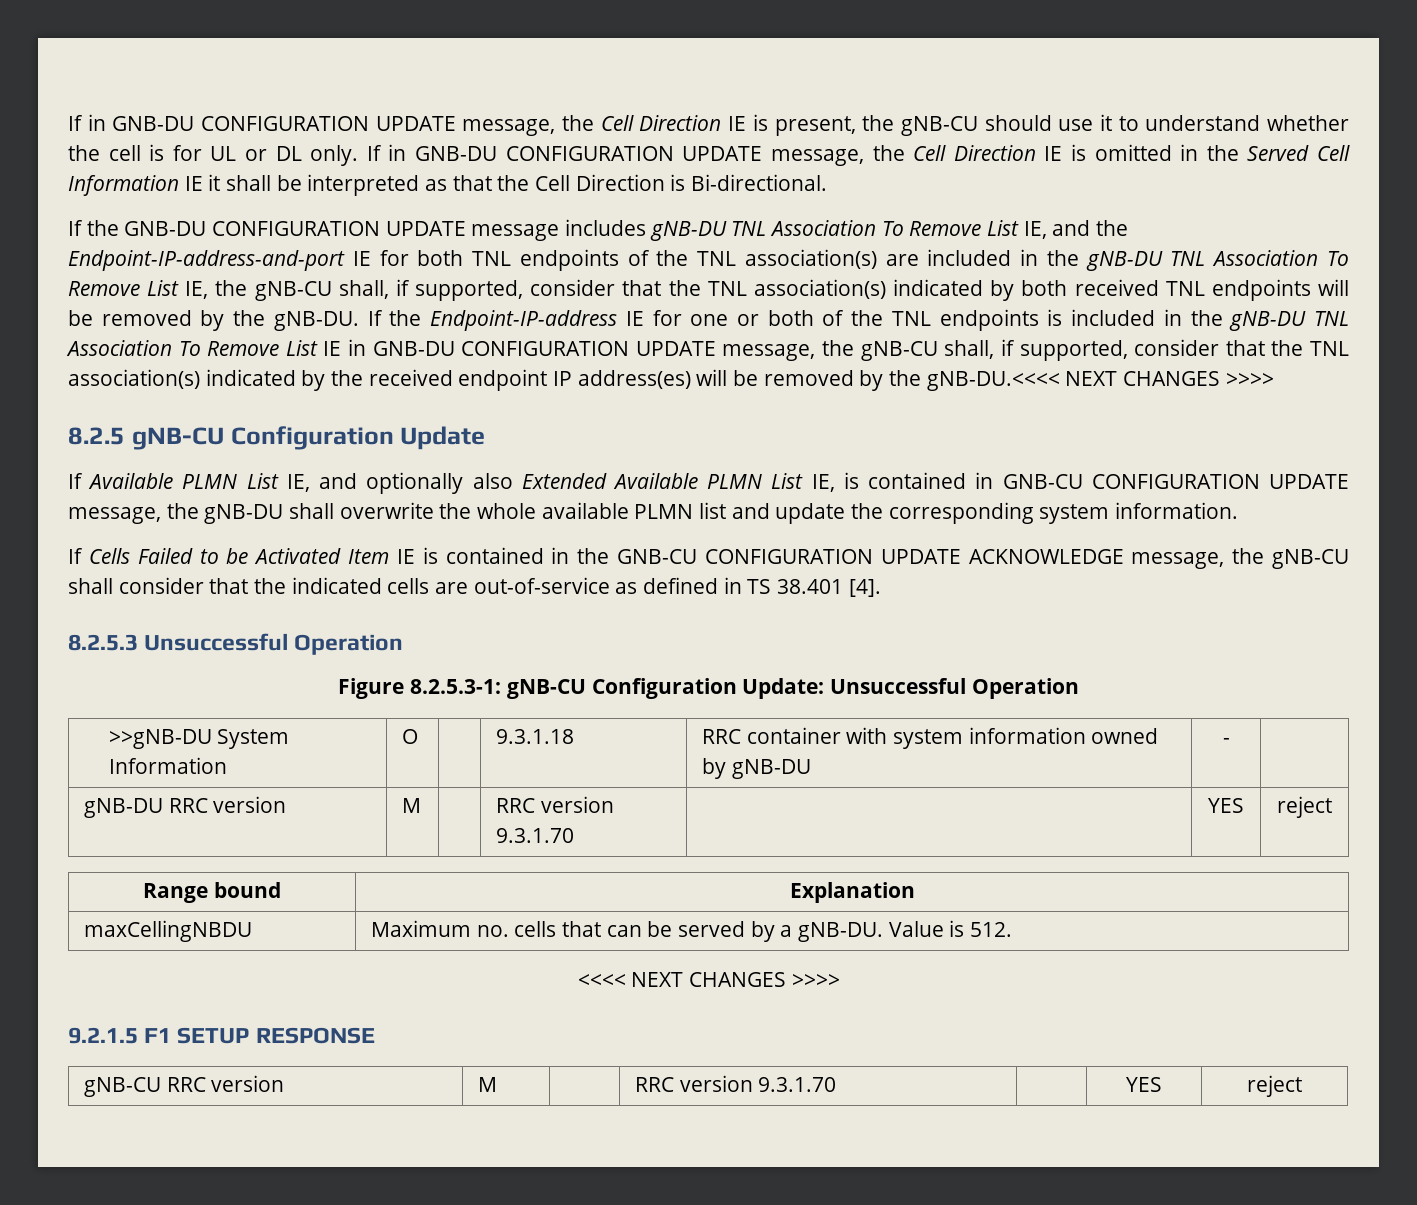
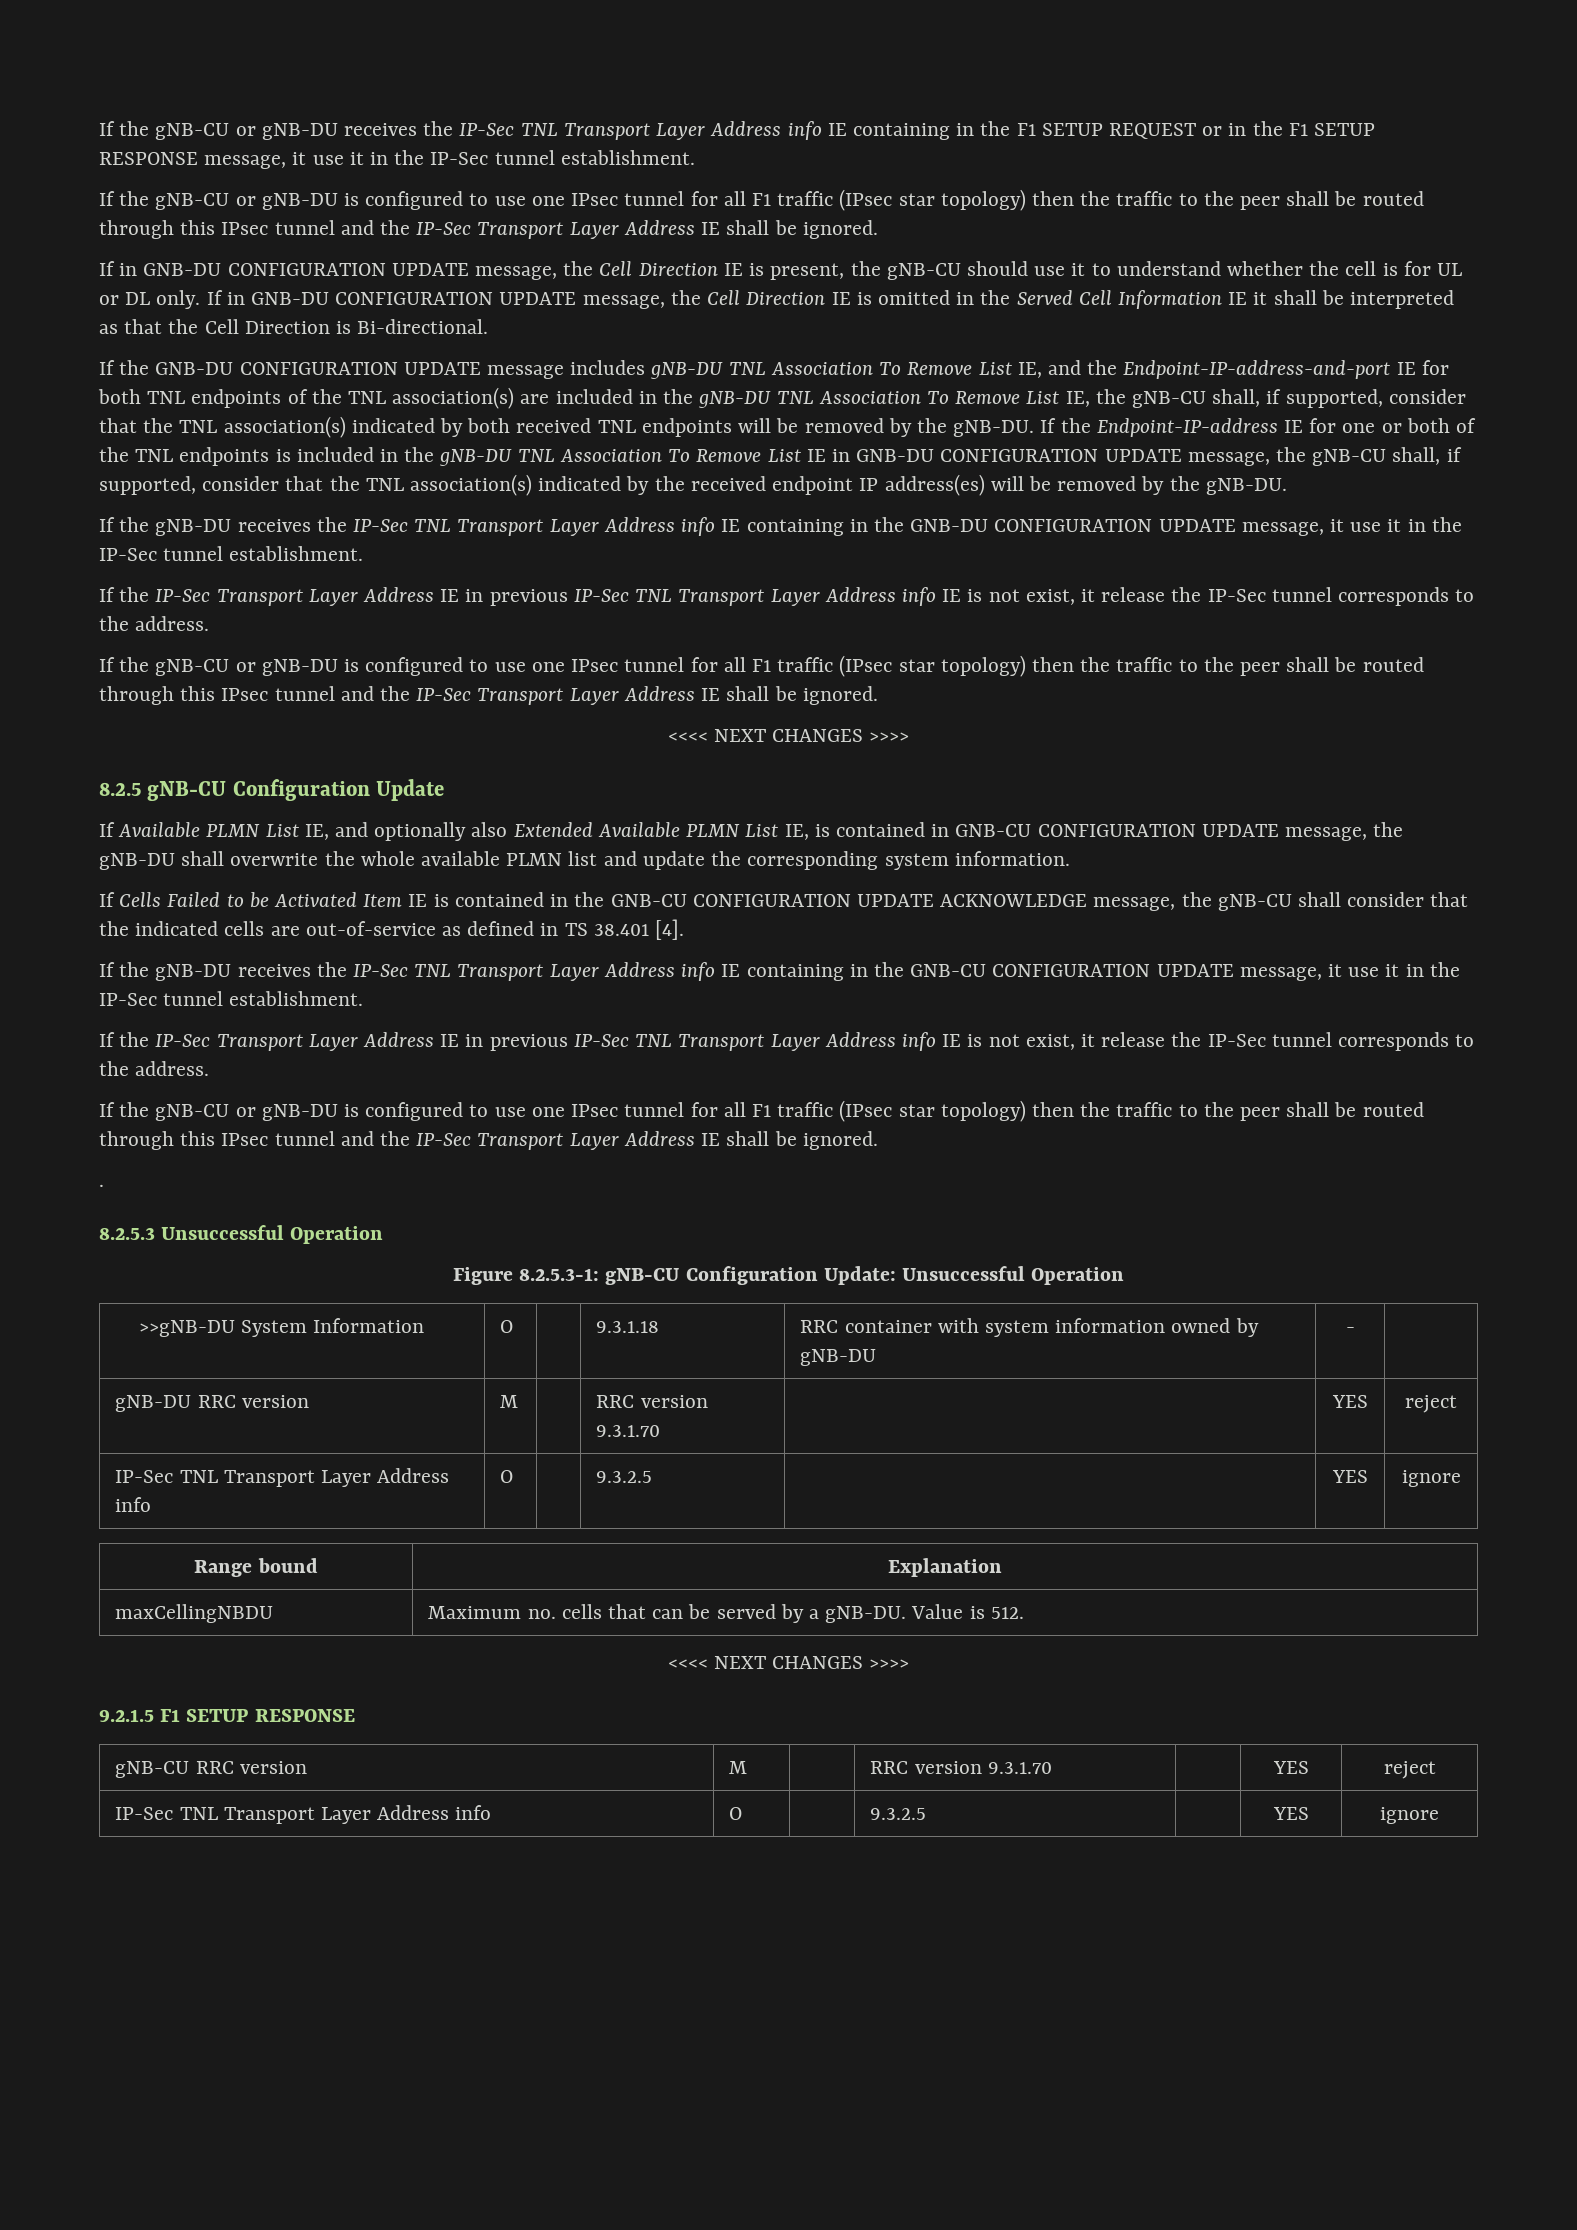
[68,115,83,131] If -> [99,121,1376,140] [99,150,695,169] [99,189,1424,211] [99,220,878,239] [99,261,115,276] If the gNB-CU or gNB-DU receives the IP-Sec TNL Transport Layer Address info IE containing in the F1 SETUP REQUEST or in the F1 SETUP RESPONSE message, it use it in the IP-Sec tunnel establishment. // If the gNB-CU or gNB-DU is configured to use one IPsec tunnel for all F1 traffic (IPsec star topology) then the traffic to the peer shall be routed through this IPsec tunnel and the IP-Sec Transport Layer Address IE shall be ignored. // If
[926,371,1060,391] gNB-DU.<<<< -> [1205,478,1287,495] [99,517,1462,536] [99,546,364,561] [99,587,1475,606] [99,616,210,631] [99,655,1424,677] [99,686,878,705] [667,732,708,742] gNB-DU. // If the gNB-DU receives the IP-Sec TNL Transport Layer Address info IE containing in the GNB-DU CONFIGURATION UPDATE message, it use it in the IP-Sec tunnel establishment. // If the IP-Sec Transport Layer Address IE in previous IP-Sec TNL Transport Layer Address info IE is not exist, it release the IP-Sec tunnel corresponds to the address. // If the gNB-CU or gNB-DU is configured to use one IPsec tunnel for all F1 traffic (IPsec star topology) then the traffic to the peer shall be routed through this IPsec tunnel and the IP-Sec Transport Layer Address IE shall be ignored. // <<<<
(881, 588) none -> [99,962,1460,981] [99,991,364,1006] [99,1032,1475,1051] [99,1061,210,1076] [99,1100,1424,1122] [99,1131,878,1150] [99,1184,104,1187] // If the gNB-DU receives the IP-Sec TNL Transport Layer Address info IE containing in the GNB-CU CONFIGURATION UPDATE message, it use it in the IP-Sec tunnel establishment. // If the IP-Sec Transport Layer Address IE in previous IP-Sec TNL Transport Layer Address info IE is not exist, it release the IP-Sec tunnel corresponds to the address. // If the gNB-CU or gNB-DU is configured to use one IPsec tunnel for all F1 traffic (IPsec star topology) then the traffic to the peer shall be routed through this IPsec tunnel and the IP-Sec Transport Layer Address IE shall be ignored. // .
(1333, 807) none -> [115,1468,450,1487] [115,1497,152,1512] [500,1470,514,1483] [596,1471,653,1483] [1331,1470,1368,1483] [1401,1470,1461,1487] // IP-Sec TNL Transport Layer Address info | O | | 9.3.2.5 | | YES | ignore
(1303, 1086) none -> [115,1805,492,1824] [729,1807,743,1820] [870,1808,927,1820] [1272,1807,1309,1820] [1380,1807,1439,1824] // IP-Sec TNL Transport Layer Address info | O | | 9.3.2.5 | | YES | ignore

